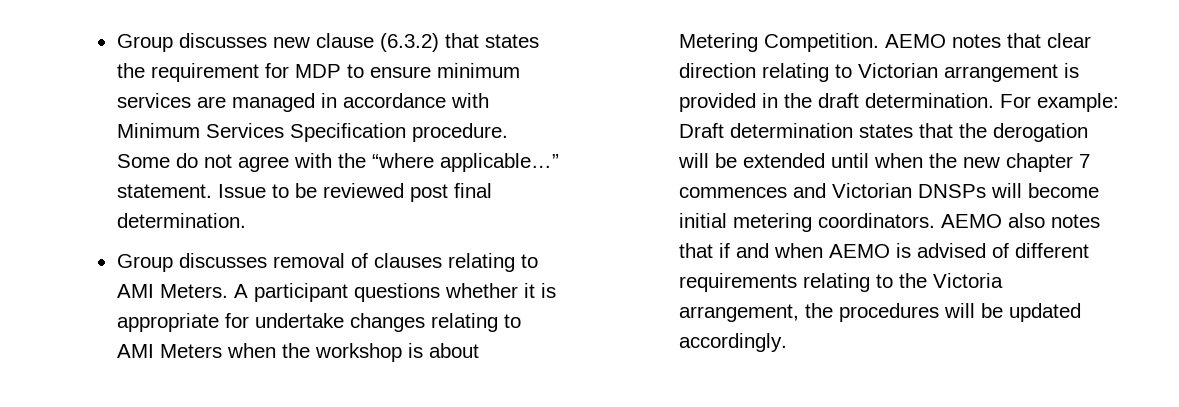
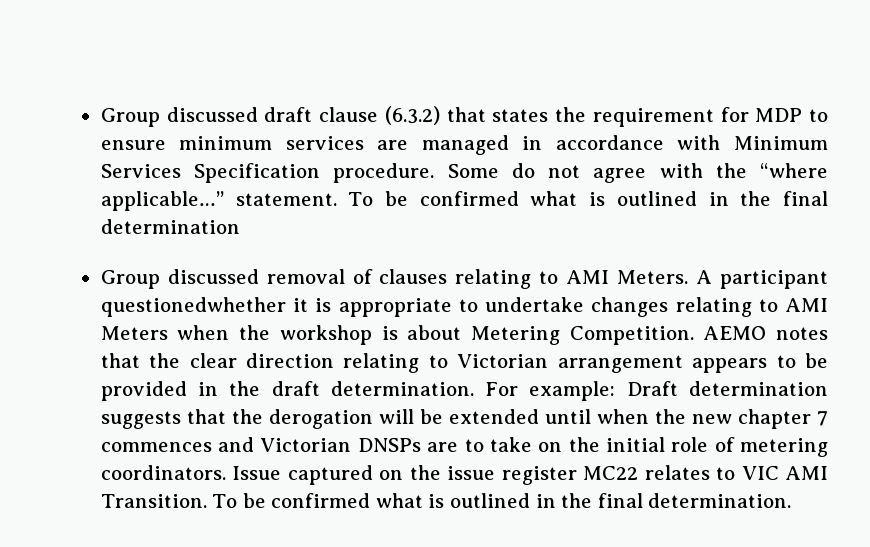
[116,33,310,52] Group discusses new -> [100,107,313,127] Group discussed draft
[217,183,492,202] [116,213,246,228] [116,253,267,272] Issue to be reviewed post final determination. // Group discusses -> [348,191,828,206] [100,219,240,234] [100,269,259,289] To be confirmed what is outlined in the final determination // Group discussed
[353,283,518,302] questions whether -> [100,297,286,317] questionedwhether
[224,313,249,328] for -> [458,299,478,312] to
(1041, 40) none -> [149,353,181,368] the
[1063,63,1079,78] is -> [692,353,828,373] appears to be
[858,124,913,138] states -> [100,411,181,429] suggests
[990,183,1099,198] [678,213,1100,232] [678,243,1089,258] [678,273,1003,292] [678,303,1081,322] [678,333,787,352] will become initial metering coordinators. AEMO also notes that if and when AEMO is advised of different requirements relating to the Victoria arrangement, the procedures will be updated accordingly. -> [427,437,829,457] [100,465,828,485] [100,493,792,508] are to take on the initial role of metering coordinators. Issue captured on the issue register MC22 relates to VIC AMI Transition. To be confirmed what is outlined in the final determination.

